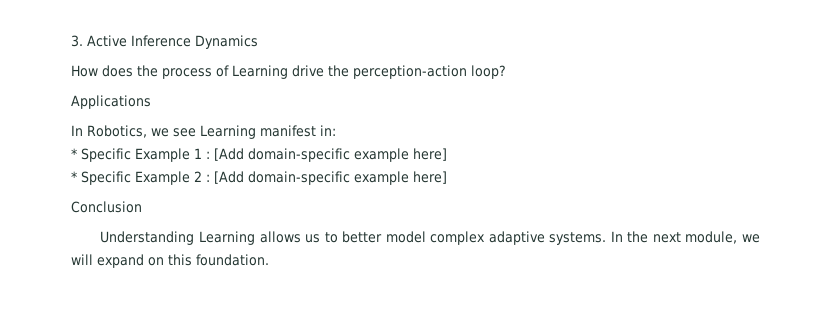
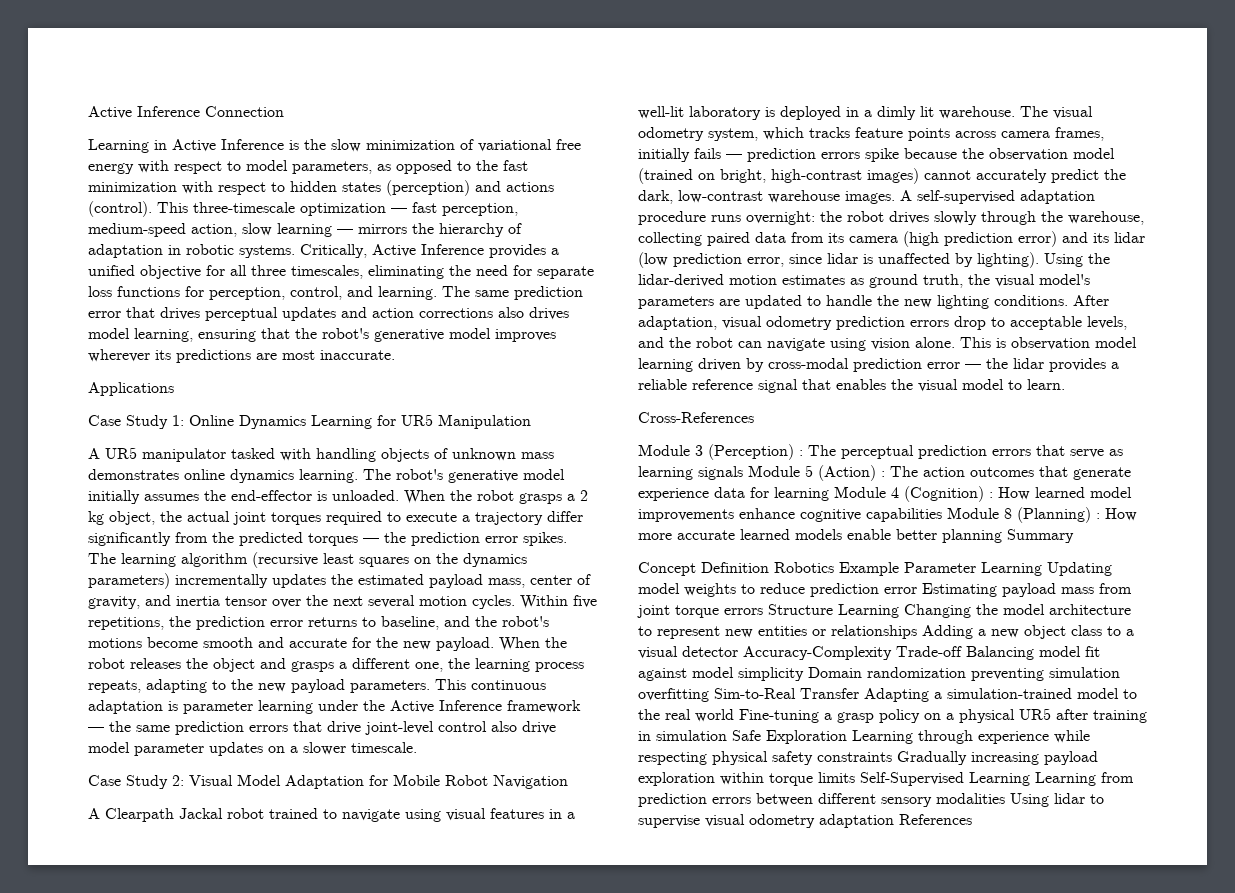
[71,35,258,49] [71,65,506,79] [71,95,151,109] [71,125,336,139] [71,148,447,162] [71,171,447,185] [71,201,142,213] [100,231,761,245] [71,254,269,268] 3. Active Inference Dynamics // How does the process of Learning drive the perception-action loop? // Applications // In Robotics, we see Learning manifest in: // * Specific Example 1 : [Add domain-specific example here] // * Specific Example 2 : [Add domain-specific example here] // Conclusion // Understanding Learning allows us to better model complex adaptive systems. In the next module, we will expand on this foundation. -> [88,106,284,119] [88,139,581,153] [88,160,528,174] [88,180,554,196] [88,201,518,217] [88,223,522,237] [88,244,559,258] [88,265,594,279] [88,286,583,300] [88,307,569,321] [88,328,556,342] [88,349,395,363] [88,382,174,396] [88,414,531,429] [88,447,554,462] [88,469,565,483] [88,490,588,504] [88,511,583,525] [88,532,567,546] [88,552,527,568] [88,573,591,589] [88,595,597,609] [88,616,549,630] [88,637,567,651] [88,658,584,672] [88,679,546,693] [88,700,581,714] [88,721,556,735] [88,742,417,756] [88,774,568,789] [88,808,575,822] [638,106,1093,120] [638,127,1104,141] [638,148,1115,162] [638,168,1126,184] [638,190,1095,204] [638,211,1144,225] [638,231,1145,247] [638,252,1110,268] [638,274,1090,288] [638,295,1109,309] [638,316,1127,330] [638,337,1137,351] [638,358,1119,372] [638,379,1065,393] [638,412,754,423] [638,444,1123,460] [638,465,1131,481] [638,486,1132,502] [638,507,1137,523] [638,529,1074,543] [638,562,1112,576] [638,583,1132,597] [637,604,1131,618] [638,625,1134,639] [638,646,1100,660] [638,667,1120,681] [638,688,1137,702] [638,708,1147,723] [638,730,1090,744] [638,751,1098,765] [638,772,1134,786] [638,793,1104,807] [638,814,972,828] Active Inference Connection // Learning in Active Inference is the slow minimization of variational free energy with respect to model parameters, as opposed to the fast minimization with respect to hidden states (perception) and actions (control). This three-timescale optimization — fast perception, medium-speed action, slow learning — mirrors the hierarchy of adaptation in robotic systems. Critically, Active Inference provides a unified objective for all three timescales, eliminating the need for separate loss functions for perception, control, and learning. The same prediction error that drives perceptual updates and action corrections also drives model learning, ensuring that the robot's generative model improves wherever its predictions are most inaccurate. // Applications // Case Study 1: Online Dynamics Learning for UR5 Manipulation // A UR5 manipulator tasked with handling objects of unknown mass demonstrates online dynamics learning. The robot's generative model initially assumes the end-effector is unloaded. When the robot grasps a 2 kg object, the actual joint torques required to execute a trajectory differ significantly from the predicted torques — the prediction error spikes. The learning algorithm (recursive least squares on the dynamics parameters) incrementally updates the estimated payload mass, center of gravity, and inertia tensor over the next several motion cycles. Within five repetitions, the prediction error returns to baseline, and the robot's motions become smooth and accurate for the new payload. When the robot releases the object and grasps a different one, the learning process repeats, adapting to the new payload parameters. This continuous adaptation is parameter learning under the Active Inference framework — the same prediction errors that drive joint-level control also drive model parameter updates on a slower timescale. // Case Study 2: Visual Model Adaptation for Mobile Robot Navigation // A Clearpath Jackal robot trained to navigate using visual features in a well-lit laboratory is deployed in a dimly lit warehouse. The visual odometry system, which tracks feature points across camera frames, initially fails — prediction errors spike because the observation model (trained on bright, high-contrast images) cannot accurately predict the dark, low-contrast warehouse images. A self-supervised adaptation procedure runs overnight: the robot drives slowly through the warehouse, collecting paired data from its camera (high prediction error) and its lidar (low prediction error, since lidar is unaffected by lighting). Using the lidar-derived motion estimates as ground truth, the visual model's parameters are updated to handle the new lighting conditions. After adaptation, visual odometry prediction errors drop to acceptable levels, and the robot can navigate using vision alone. This is observation model learning driven by cross-modal prediction error — the lidar provides a reliable reference signal that enables the visual model to learn. // Cross-References // Module 3 (Perception) : The perceptual prediction errors that serve as learning signals Module 5 (Action) : The action outcomes that generate experience data for learning Module 4 (Cognition) : How learned model improvements enhance cognitive capabilities Module 8 (Planning) : How more accurate learned models enable better planning Summary // Concept Definition Robotics Example Parameter Learning Updating model weights to reduce prediction error Estimating payload mass from joint torque errors Structure Learning Changing the model architecture to represent new entities or relationships Adding a new object class to a visual detector Accuracy-Complexity Trade-off Balancing model fit against model simplicity Domain randomization preventing simulation overfitting Sim-to-Real Transfer Adapting a simulation-trained model to the real world Fine-tuning a grasp policy on a physical UR5 after training in simulation Safe Exploration Learning through experience while respecting physical safety constraints Gradually increasing payload exploration within torque limits Self-Supervised Learning Learning from prediction errors between different sensory modalities Using lidar to supervise visual odometry adaptation References

